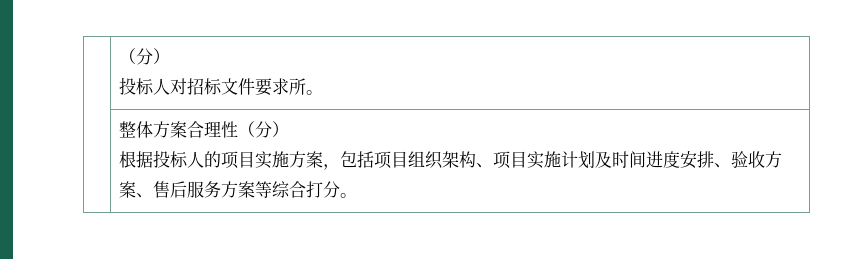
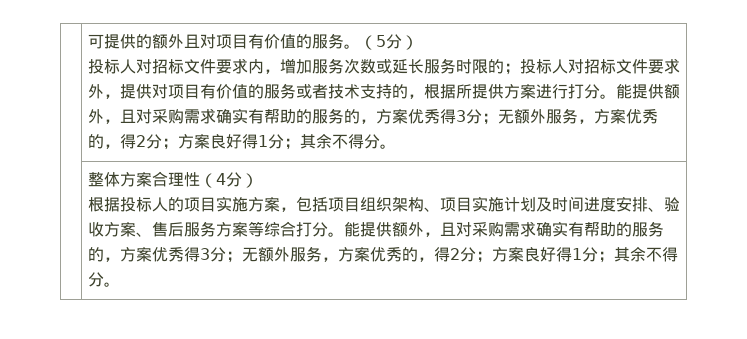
[119,48,137,64] | （ -> [87,33,386,50] | 可提供的额外且对项目有价值的服务。（5
[289,78,307,95] 所 -> [247,58,680,75] [87,83,680,99] [87,108,658,125] [87,134,380,150] 内，增加服务次数或延长服务时限的；投标人对招标文件要求外，提供对项目有价值的服务或者技术支持的，根据所提供方案进行打分。能提供额外，且对采购需求确实有帮助的服务的，方案优秀得3分；无额外服务，方案优秀的，得2分；方案良好得1分；其余不得分
(256, 129) none -> [215,173,226,185] 4
(358, 195) none -> [343,221,664,237] [87,246,678,263] [87,272,120,287] 能提供额外，且对采购需求确实有帮助的服务的，方案优秀得3分；无额外服务，方案优秀的，得2分；方案良好得1分；其余不得分。

